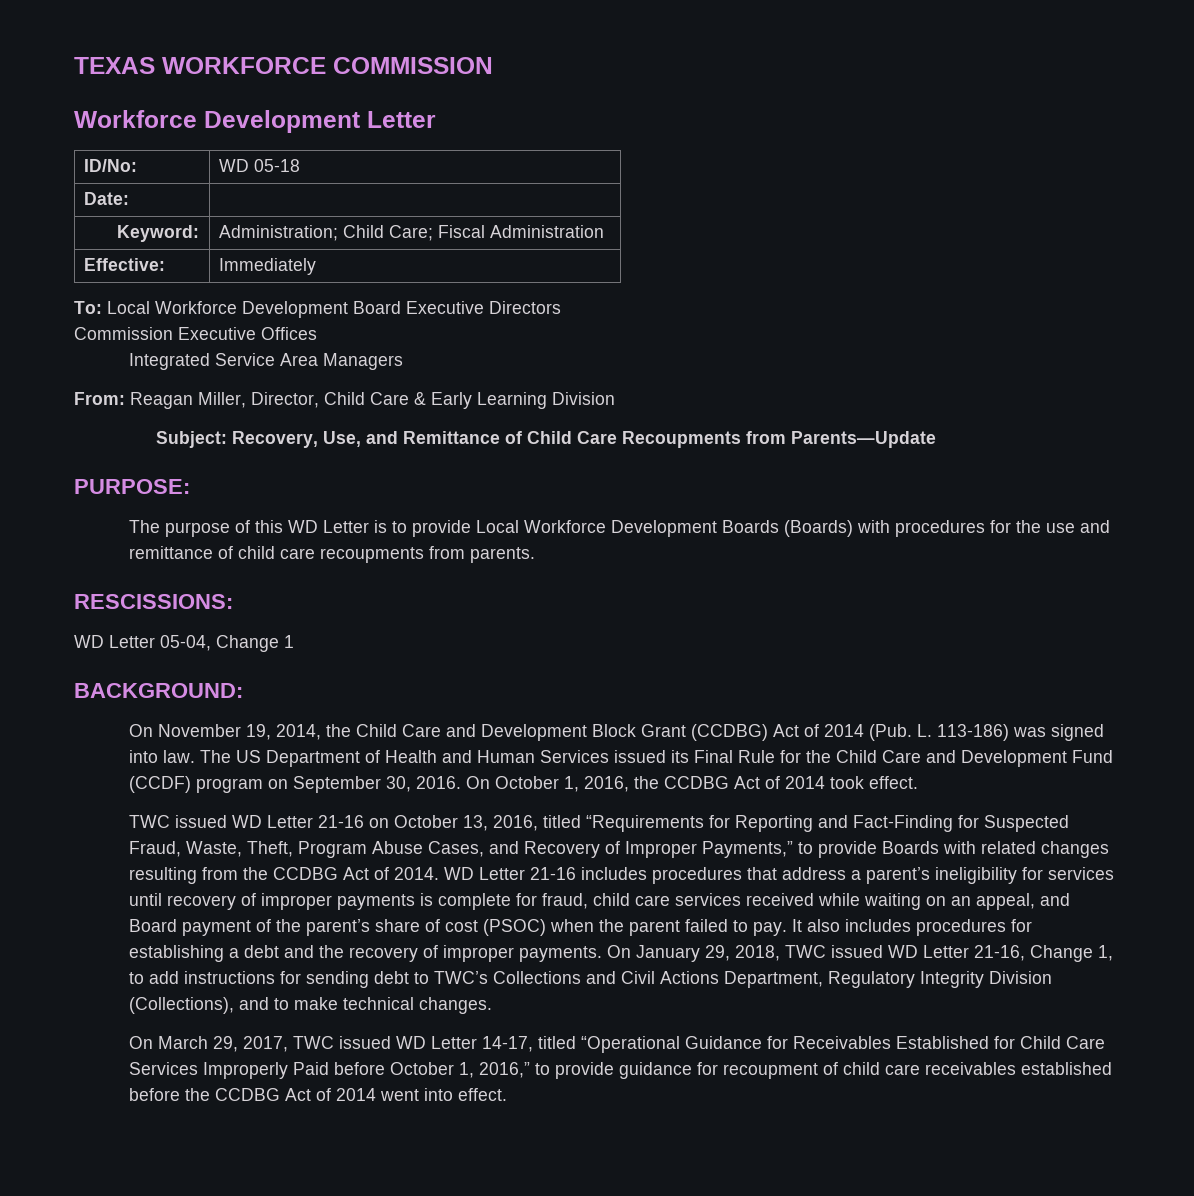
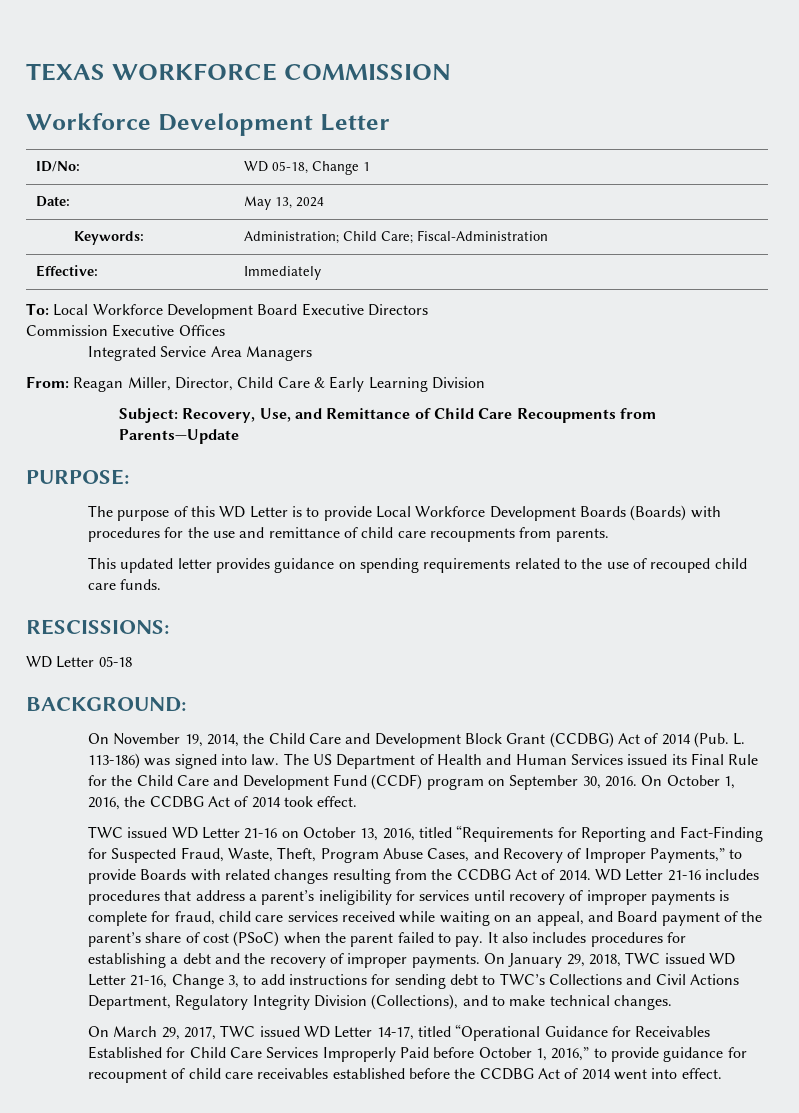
[254,159,301,172] [84,192,130,205] [116,225,199,242] 05-18 // Date: | // Keyword: -> [272,161,371,175] [36,196,71,207] [244,196,325,210] [73,231,144,245] 05-18, Change 1 // Date: | May 13, 2024 // Keywords:
[438,225,605,238] Fiscal Administration -> [417,230,549,241] Fiscal-Administration
(535, 555) none -> [88,557,747,573] [88,579,162,590] // This updated letter provides guidance on spending requirements related to the use of recouped child care funds.
[160,635,294,652] 05-04, Change 1 -> [98,656,132,667] 05-18
[482,919,546,936] (PSOC) -> [233,931,280,947] (PSoC)
[1097,945,1113,961] 1, -> [228,975,240,988] 3,

